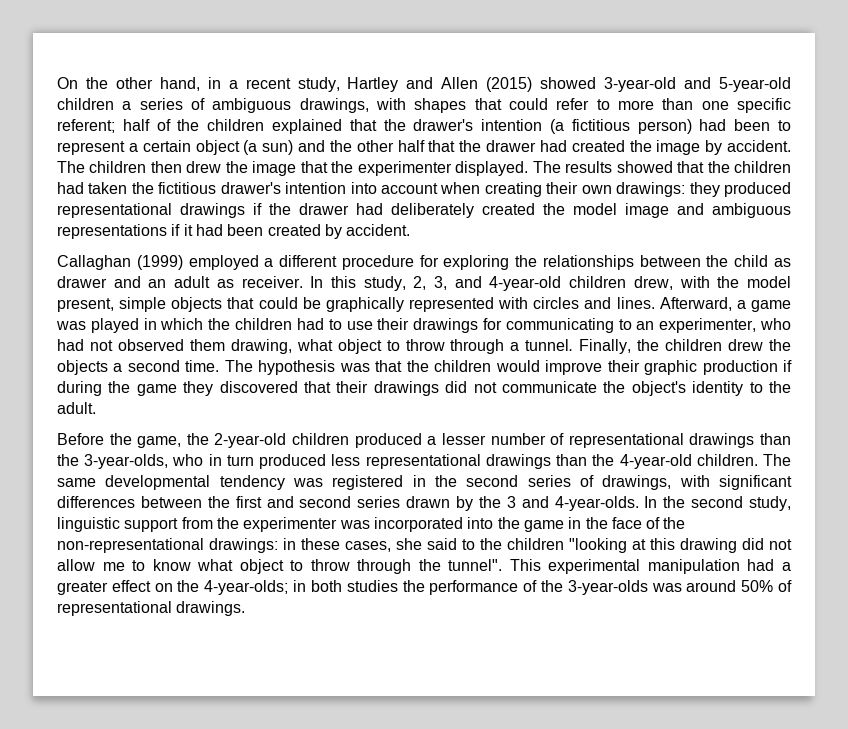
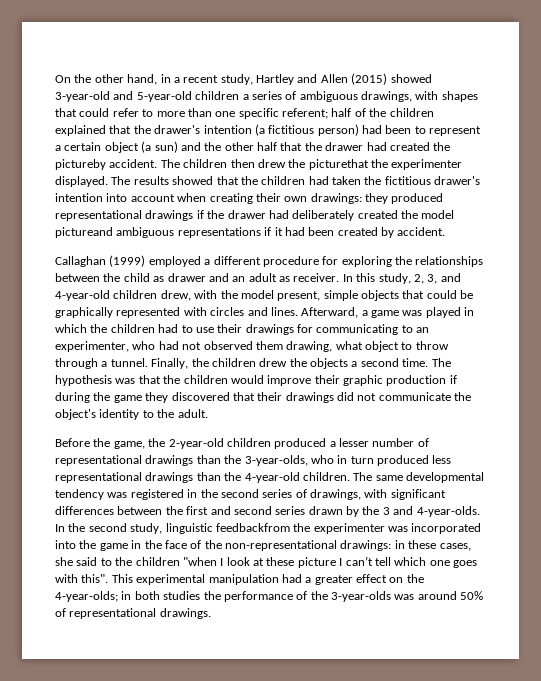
[656,140,723,155] image by -> [55,159,106,170] pictureby
[252,161,328,176] image that -> [308,159,369,170] picturethat
[625,203,704,218] image and -> [55,227,113,238] pictureand
[124,517,213,532] support from -> [215,523,290,532] feedbackfrom
[569,538,792,553] [57,559,503,574] "looking at this drawing did not allow me to know what object to throw through the tunnel". -> [182,556,477,568] [55,574,109,583] "when I look at these picture I can’t tell which one goes with this".

